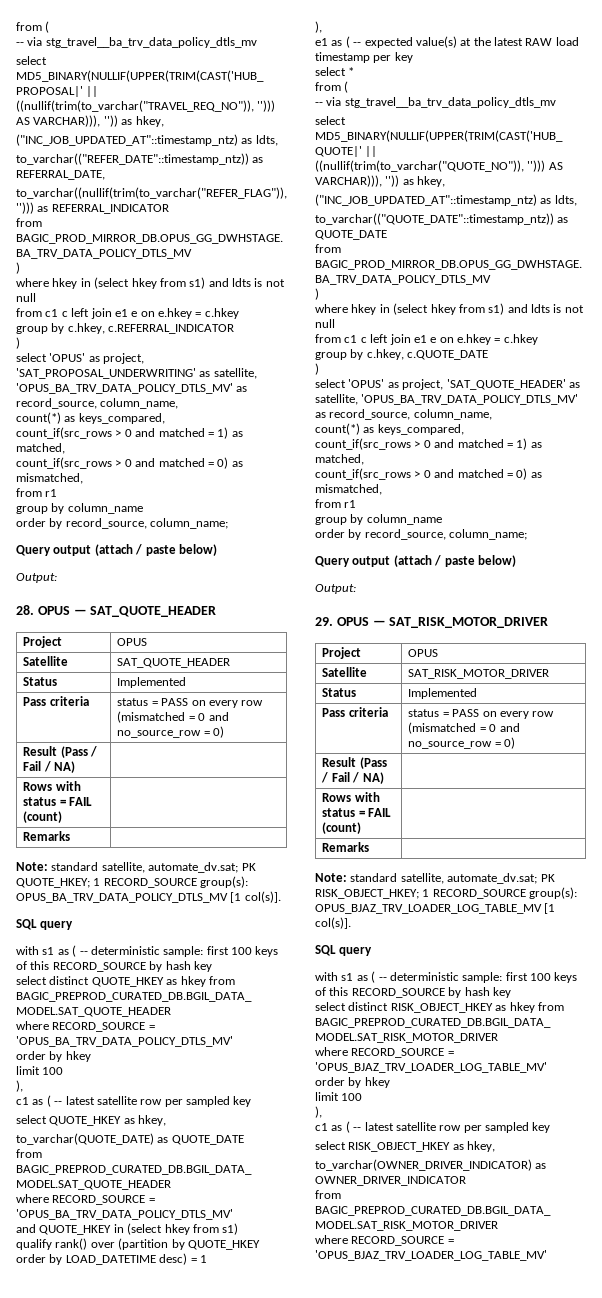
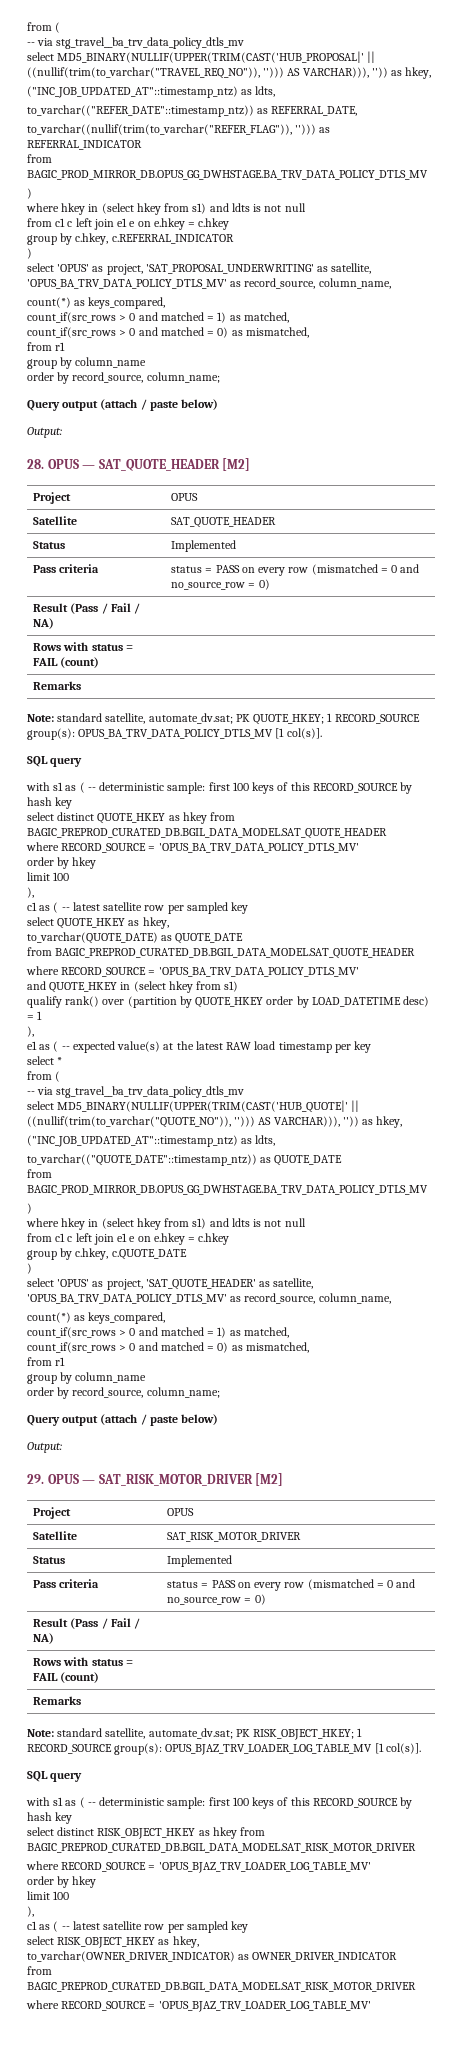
(217, 611) none -> [222,458,251,471] [M2]
(549, 622) none -> [255,1473,284,1486] [M2]

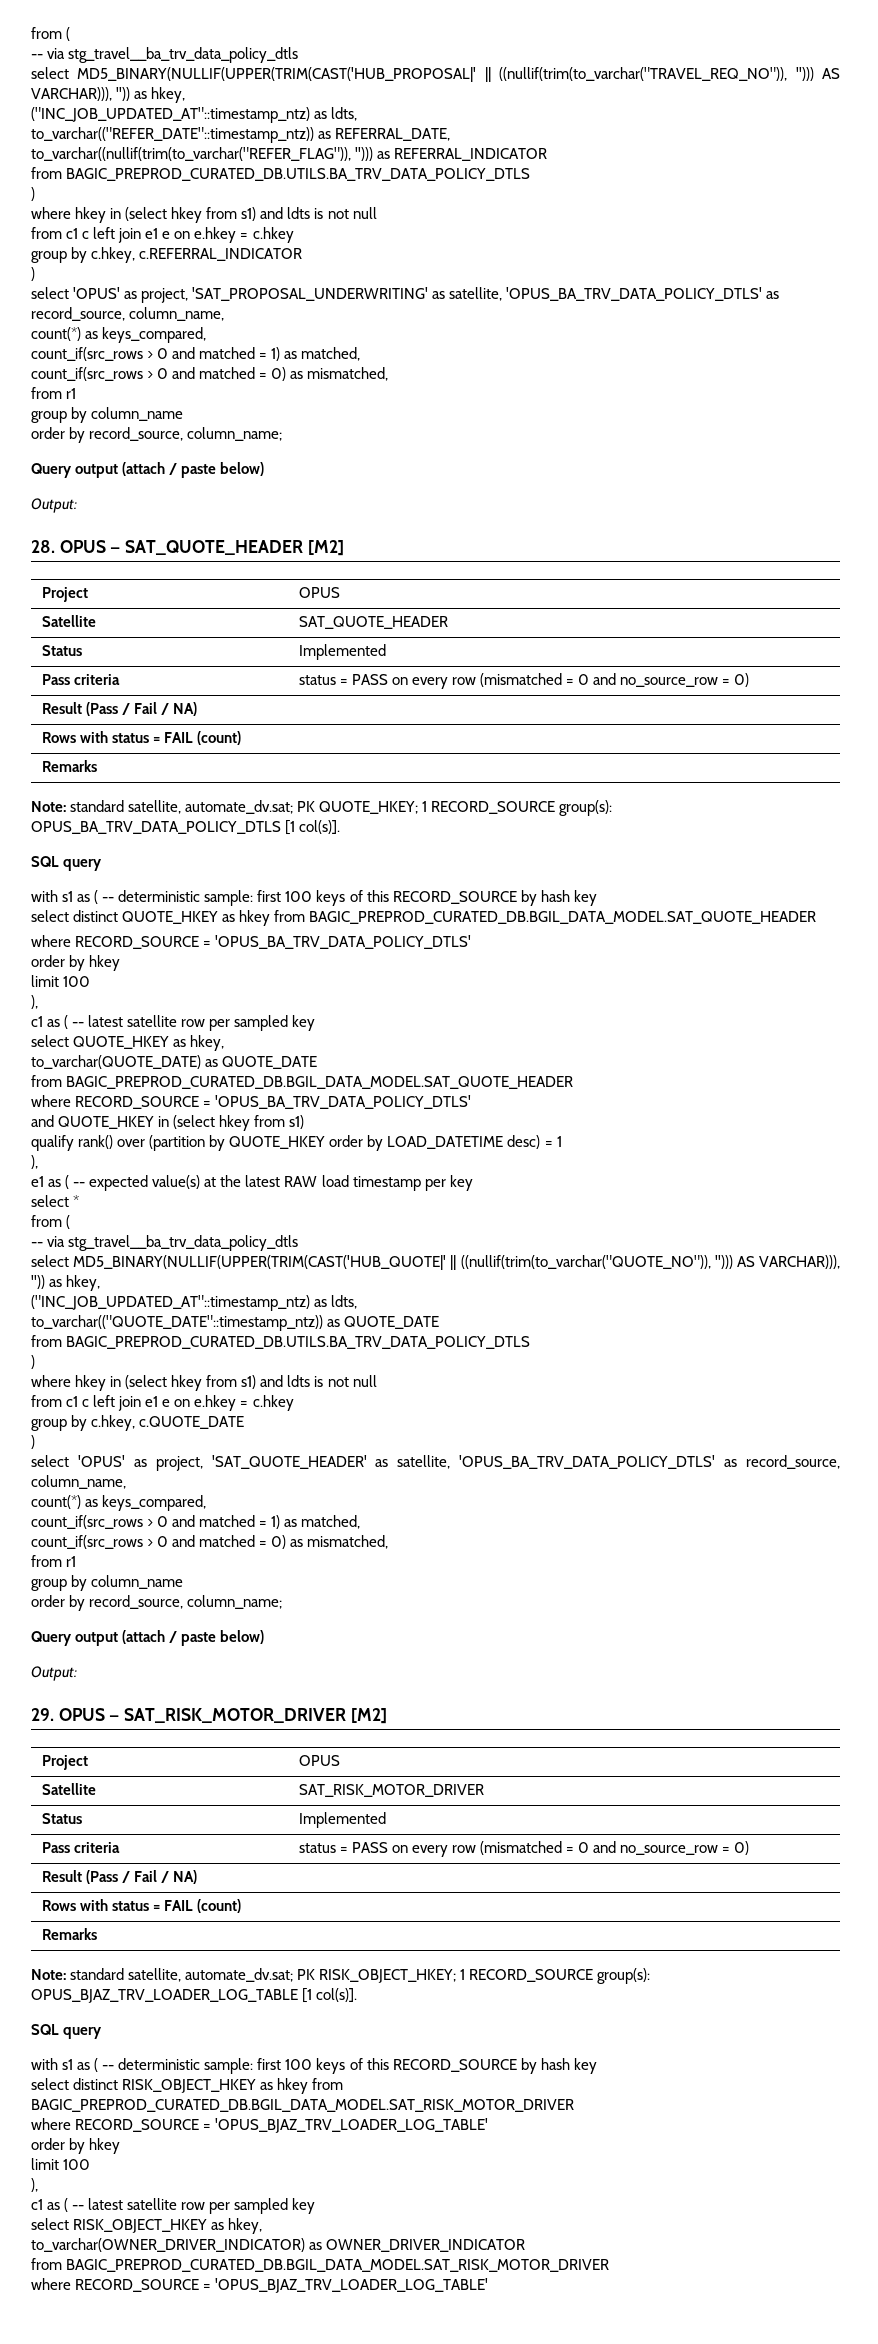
[27,22,61,33] [27,37,245,49] from ( // -- via stg_travel__ba_trv_data_policy_dtls_mv -> [31,27,71,41] [31,47,299,63] from ( // -- via stg_travel__ba_trv_data_policy_dtls
[27,170,428,180] BAGIC_PROD_MIRROR_DB.OPUS_GG_DWHSTAGE.BA_TRV_DATA_POLICY_DTLS_MV -> [66,168,531,181] BAGIC_PREPROD_CURATED_DB.UTILS.BA_TRV_DATA_POLICY_DTLS
[27,279,227,289] 'OPUS_BA_TRV_DATA_POLICY_DTLS_MV' -> [506,287,763,301] 'OPUS_BA_TRV_DATA_POLICY_DTLS'
[78,729,274,739] OPUS_BA_TRV_DATA_POLICY_DTLS_MV -> [31,821,281,834] OPUS_BA_TRV_DATA_POLICY_DTLS
[158,843,359,853] 'OPUS_BA_TRV_DATA_POLICY_DTLS_MV' -> [215,935,472,949] 'OPUS_BA_TRV_DATA_POLICY_DTLS'
[158,967,359,977] 'OPUS_BA_TRV_DATA_POLICY_DTLS_MV' -> [215,1095,472,1109] 'OPUS_BA_TRV_DATA_POLICY_DTLS'
[56,1086,245,1098] stg_travel__ba_trv_data_policy_dtls_mv -> [68,1235,299,1251] stg_travel__ba_trv_data_policy_dtls
[27,1185,428,1195] BAGIC_PROD_MIRROR_DB.OPUS_GG_DWHSTAGE.BA_TRV_DATA_POLICY_DTLS_MV -> [66,1336,531,1349] BAGIC_PREPROD_CURATED_DB.UTILS.BA_TRV_DATA_POLICY_DTLS
[27,1294,227,1304] 'OPUS_BA_TRV_DATA_POLICY_DTLS_MV' -> [459,1455,716,1469] 'OPUS_BA_TRV_DATA_POLICY_DTLS'
[165,1744,373,1755] OPUS_BJAZ_TRV_LOADER_LOG_TABLE_MV -> [31,1989,298,2003] OPUS_BJAZ_TRV_LOADER_LOG_TABLE
[158,1862,371,1873] 'OPUS_BJAZ_TRV_LOADER_LOG_TABLE_MV' -> [215,2118,489,2133] 'OPUS_BJAZ_TRV_LOADER_LOG_TABLE'
[158,2001,371,2012] 'OPUS_BJAZ_TRV_LOADER_LOG_TABLE_MV' -> [215,2278,489,2293] 'OPUS_BJAZ_TRV_LOADER_LOG_TABLE'

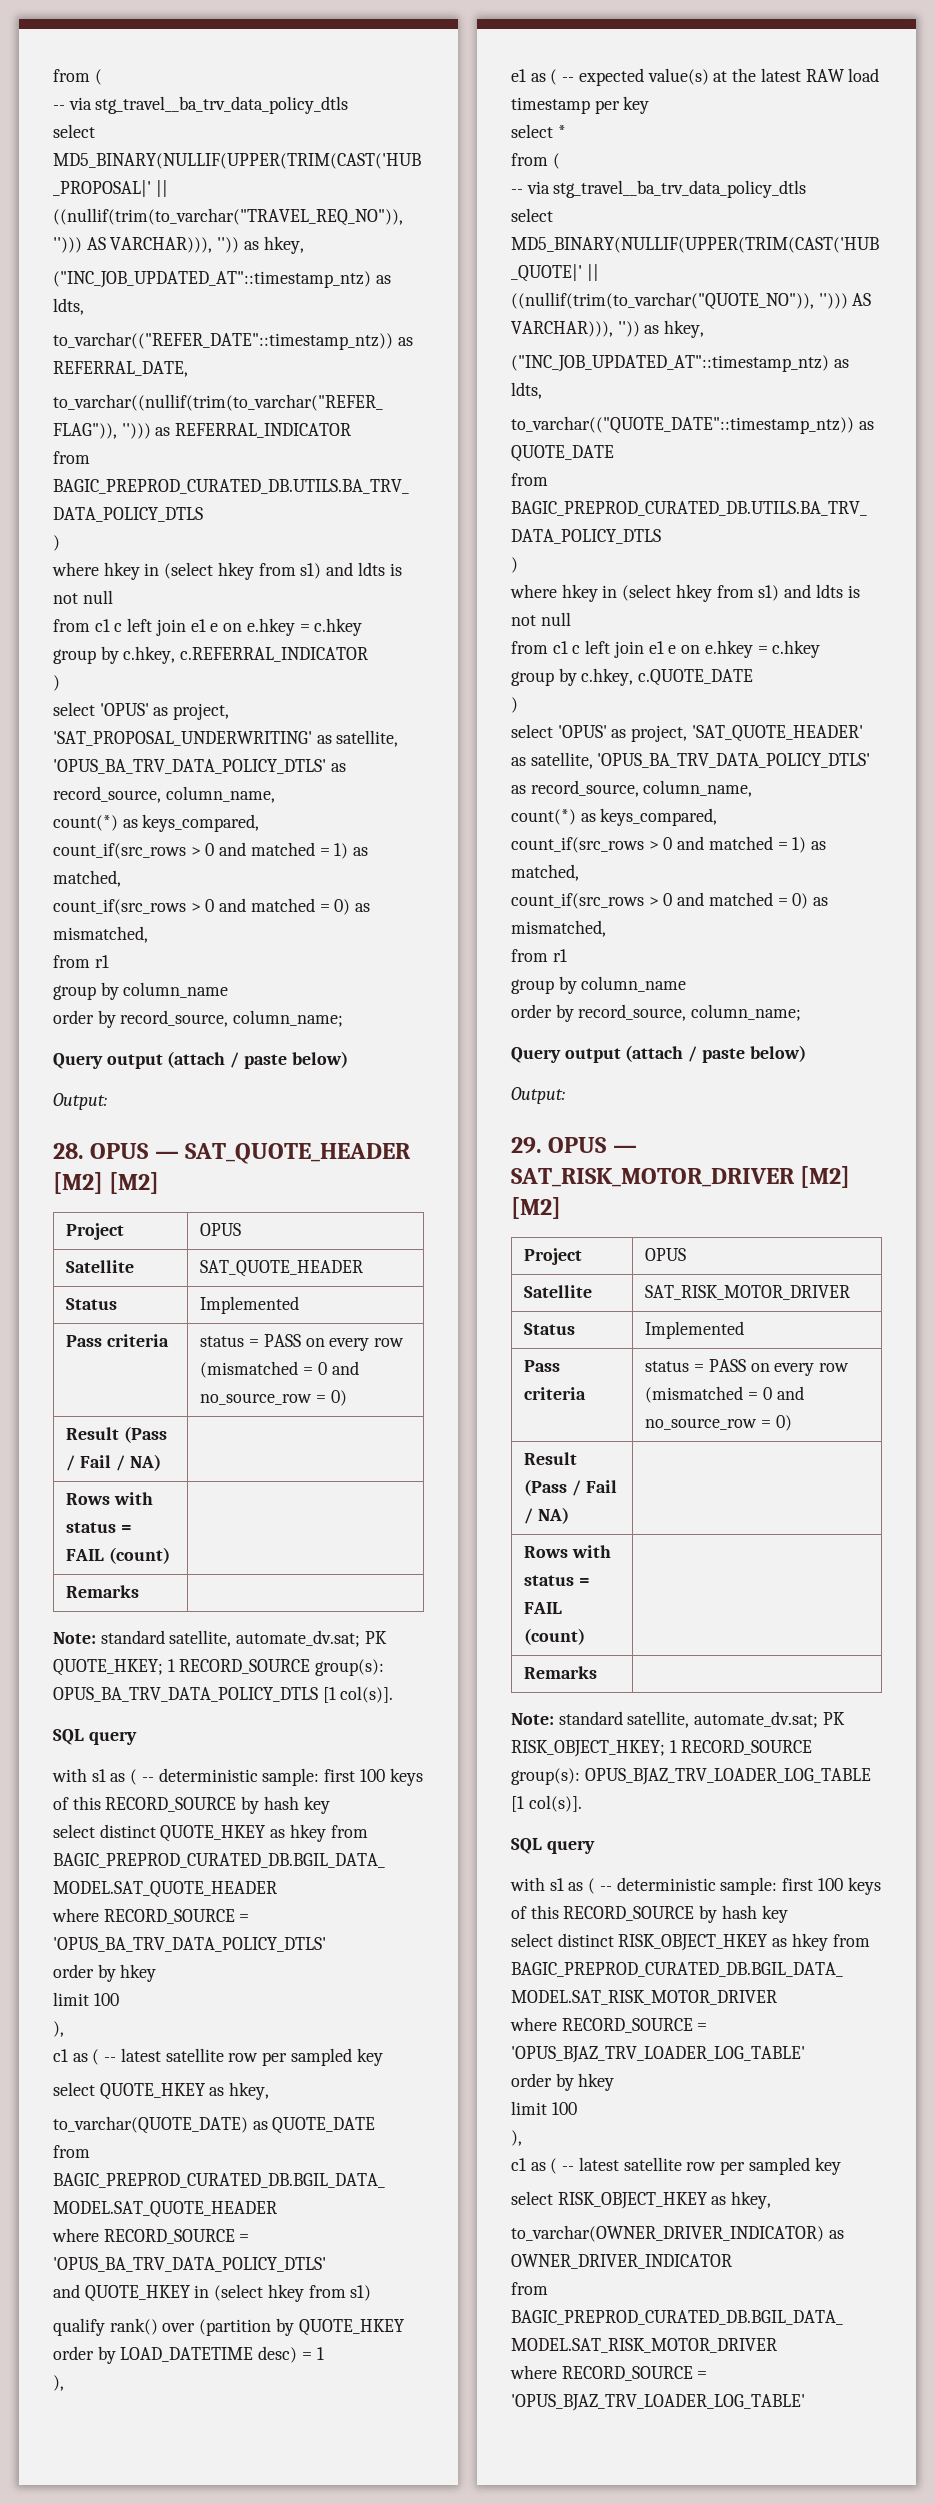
(344, 548) none -> [109,1172,160,1194] [M2]
(387, 1716) none -> [511,1197,561,1219] [M2]

